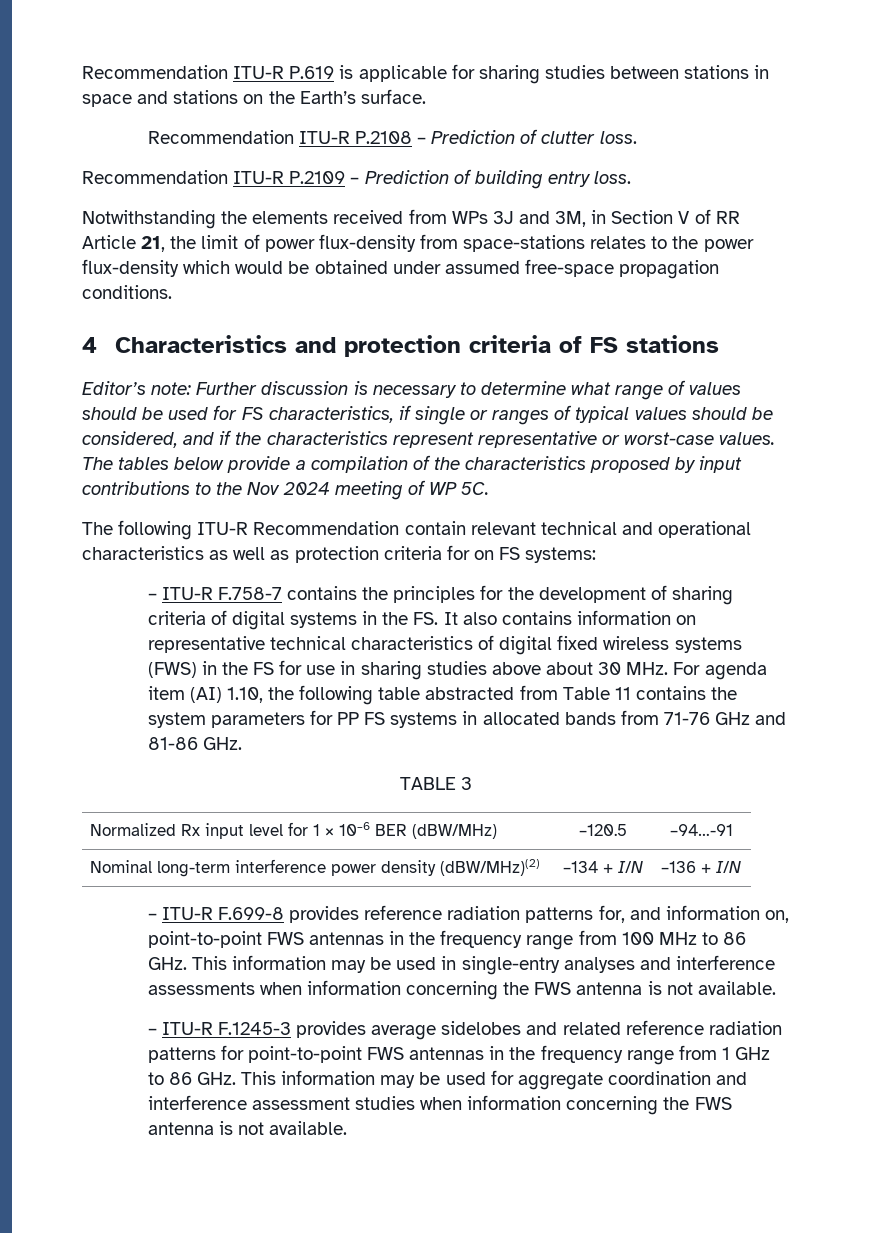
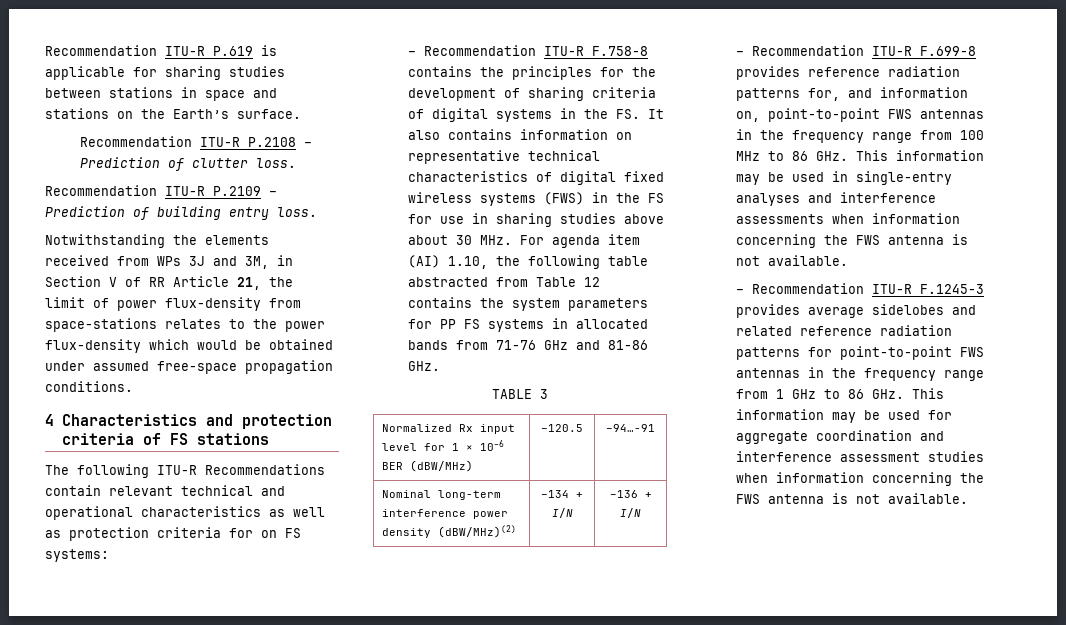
[82,380,742,400] [82,405,773,425] [82,430,776,448] [82,455,743,473] [82,480,490,500] // Editor’s note: Further discussion is necessary to determine what range of values should be used for FS characteristics, if single or ranges of typical values should be considered, and if the characteristics represent representative or worst-case values. The tables below provide a compilation of the characteristics proposed by input contributions to the Nov 2024 meeting of WP 5C. -> (270, 439) none
[253,521,400,535] Recommendation -> [205,464,325,475] Recommendations
[161,587,282,600] ITU-R F.758-7 -> [423,45,648,56] Recommendation ITU-R F.758-8
[614,687,631,700] 11 -> [583,277,600,287] 12
(157, 916) none -> [751,45,864,56] Recommendation
(157, 1031) none -> [751,283,864,294] Recommendation

